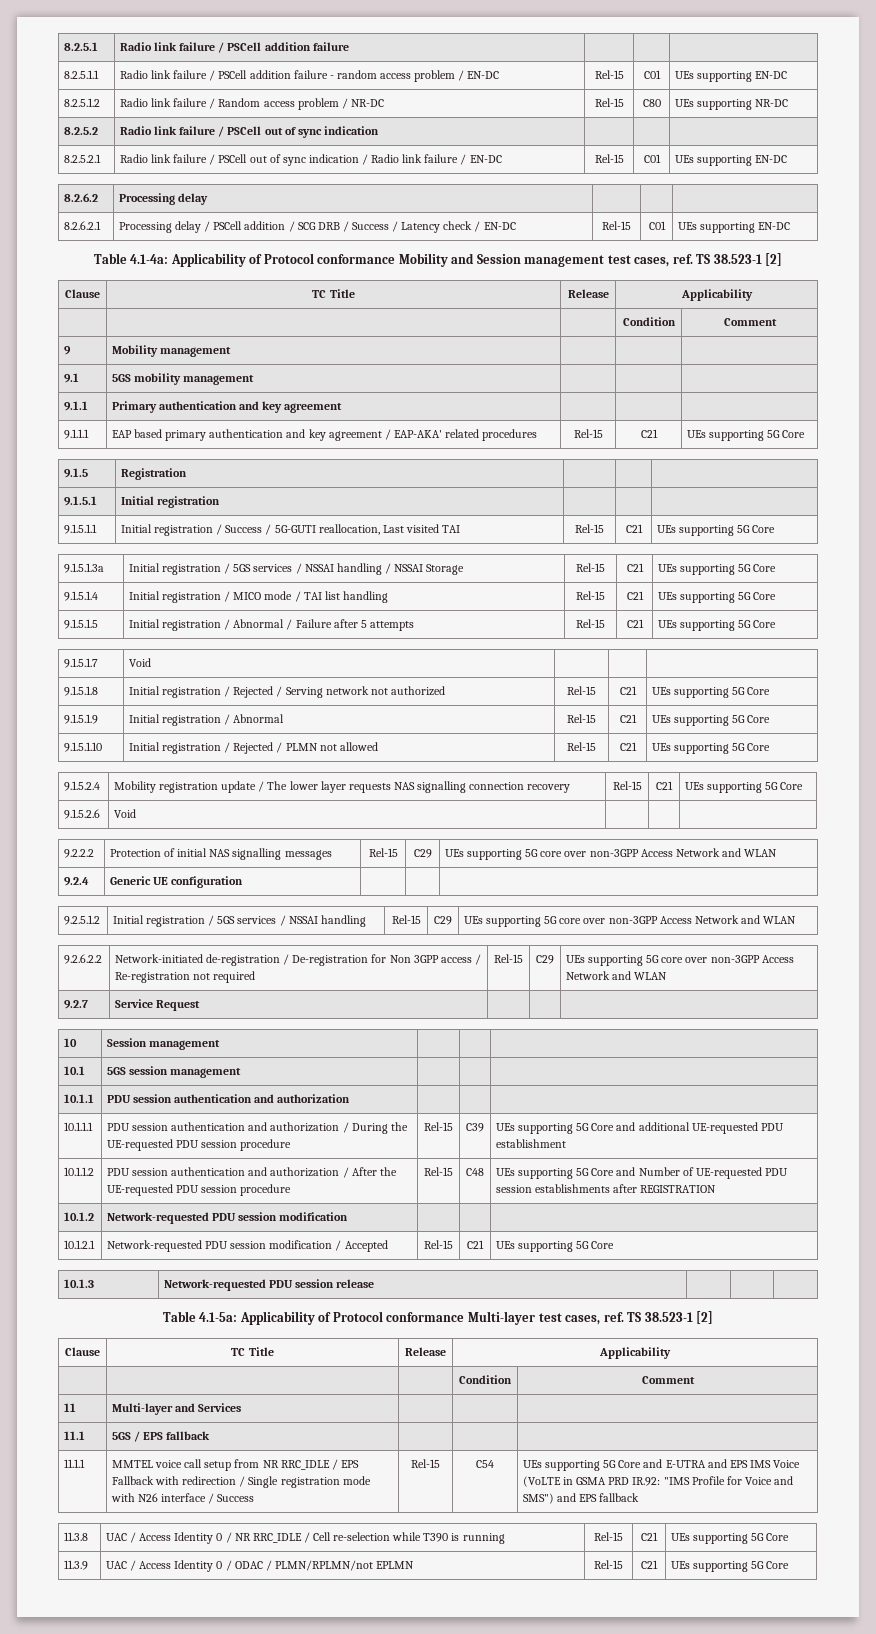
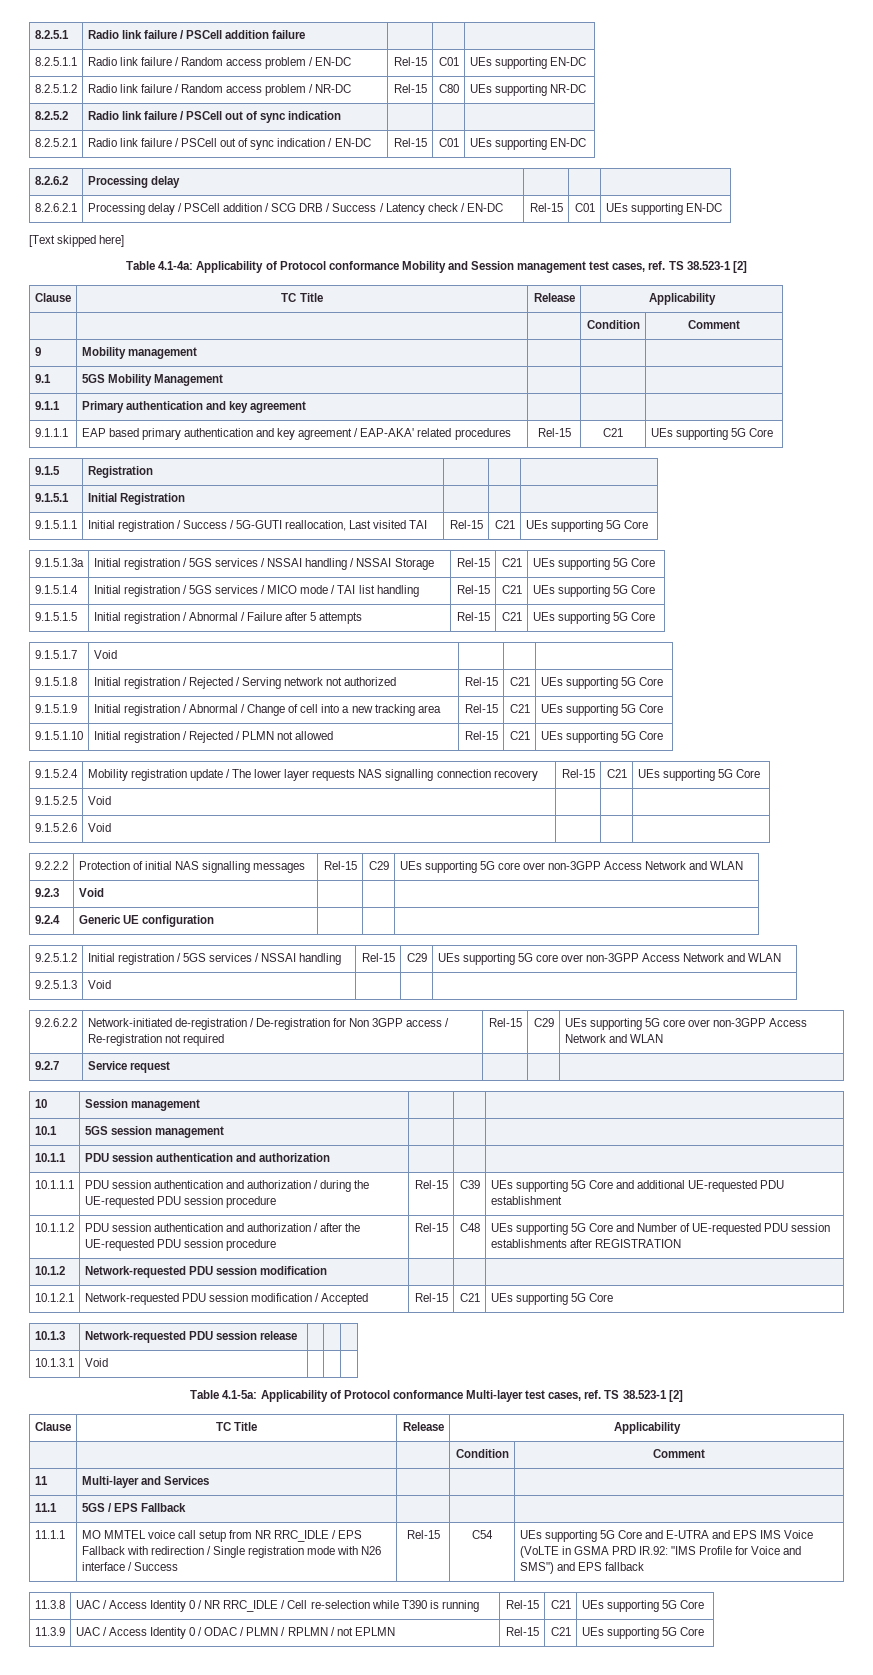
[218,70,377,79] PSCell addition failure - random -> [180,57,223,66] Random
[371,154,467,165] Radio link failure / -> (333, 142) none
(791, 226) none -> [29,235,125,247] // [Text skipped here]
[134,373,255,385] mobility management -> [107,374,223,386] Mobility Management
[157,496,221,508] registration -> [119,493,185,505] Registration
(231, 596) none -> [188,585,266,594] 5GS services /
(285, 718) none -> [240,704,441,716] / Change of cell into a new tracking area
(804, 786) none -> [34,796,77,805] [87,796,111,805] // 9.1.5.2.5 | Void | | |
(777, 853) none -> [34,888,59,897] [78,888,104,897] // 9.2.3 | Void | | |
(796, 920) none -> [34,980,77,989] [87,980,111,989] // 9.2.5.1.3 | Void | | |
[156,1000,201,1011] Request -> [129,1061,170,1073] request
[351,1123,388,1134] During -> [320,1180,352,1192] during
[351,1167,377,1176] After -> [320,1223,343,1232] after
(375, 1283) none -> [34,1358,74,1367] [84,1358,108,1367] // 10.1.3.1 | Void | | |
[166,1431,211,1440] fallback -> [140,1503,186,1512] Fallback
(86, 1463) none -> [81,1530,101,1539] MO
[274,1560,373,1571] PLMN/RPLMN/not -> [246,1627,353,1636] PLMN / RPLMN / not

